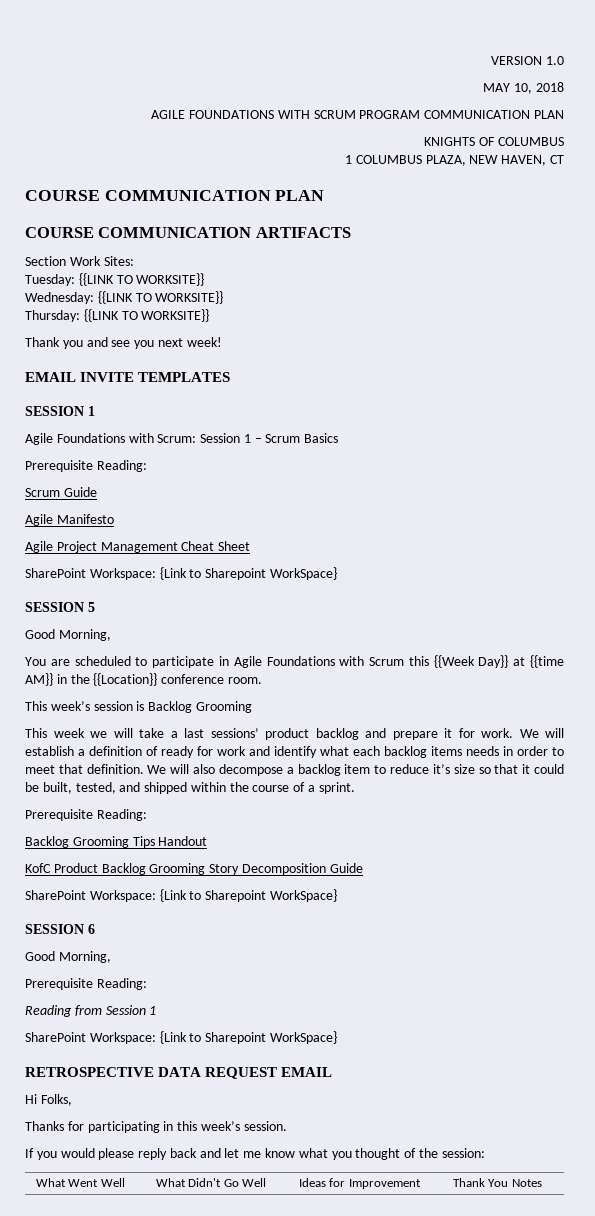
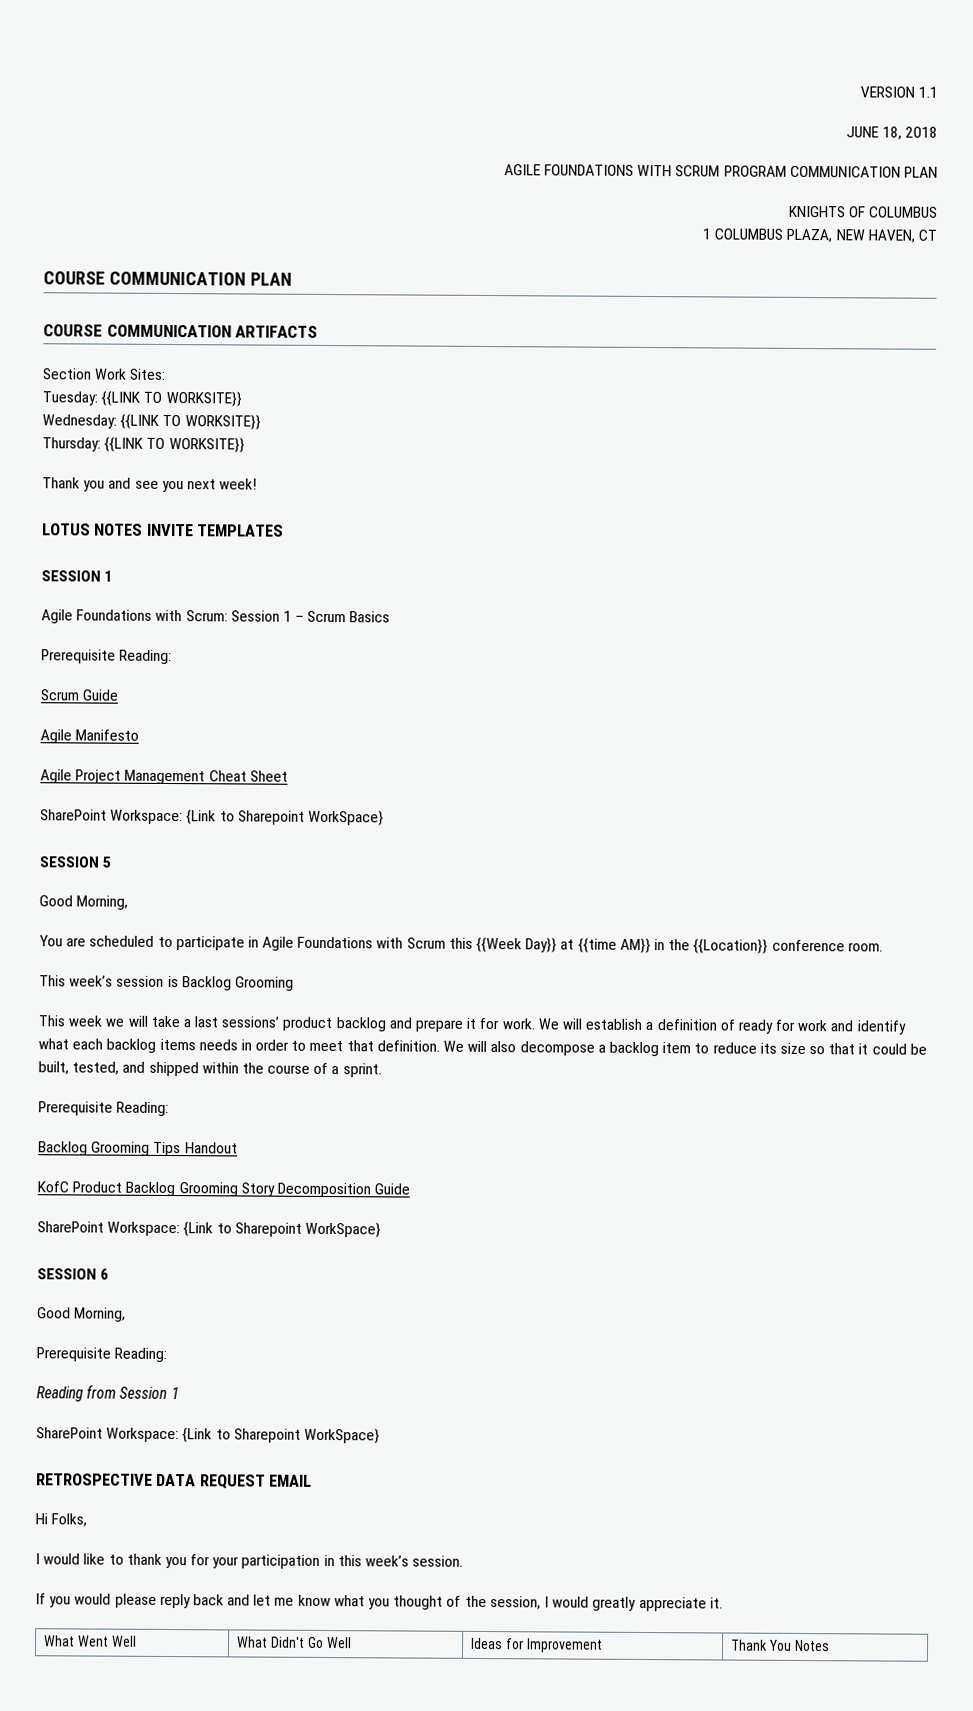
[546,56,564,65] [483,83,533,94] 1.0 // MAY 10, -> [918,86,938,98] [845,126,902,140] 1.1 // JUNE 18,
[25,372,76,382] EMAIL -> [42,523,144,536] LOTUS NOTES
[432,764,450,774] it’s -> [759,1042,777,1054] its
[25,1121,160,1133] Thanks for participating -> [35,1553,321,1569] I would like to thank you for your participation
[441,1148,485,1158] session: -> [489,1596,723,1612] session, I would greatly appreciate it.

